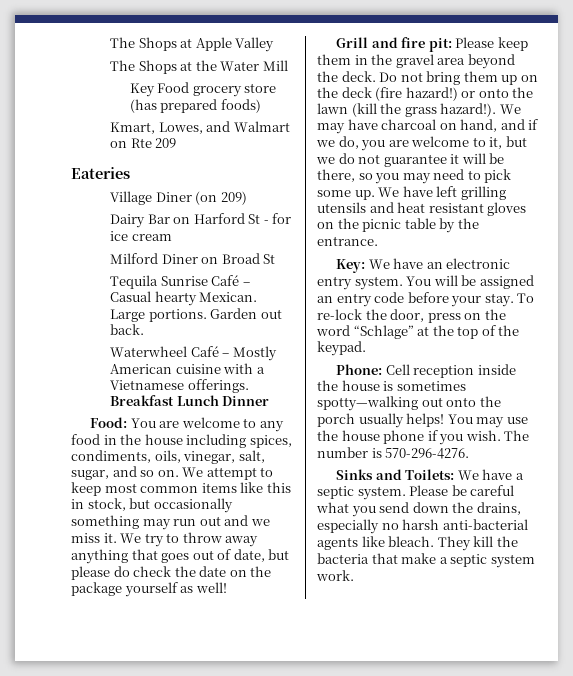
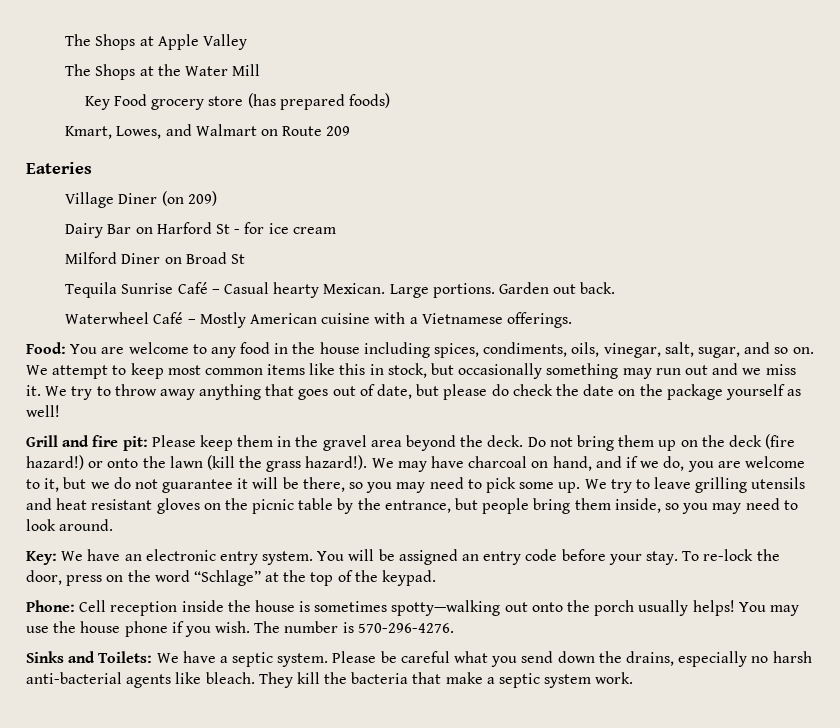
[130,138,152,148] Rte -> [282,126,323,136] Route
[110,395,270,406] Breakfast Lunch Dinner -> (572, 320) none
[402,186,458,197] have left -> [610,477,692,493] try to leave
[317,236,378,246] entrance. -> [384,498,798,514] [26,519,114,531] entrance, but people bring them inside, so you may need to look around.

